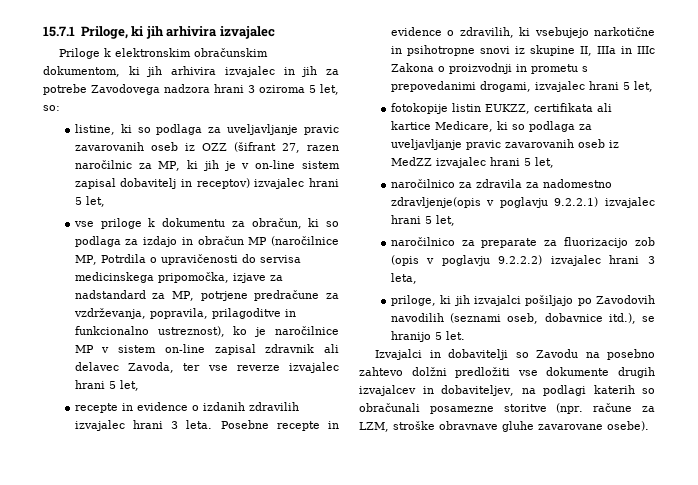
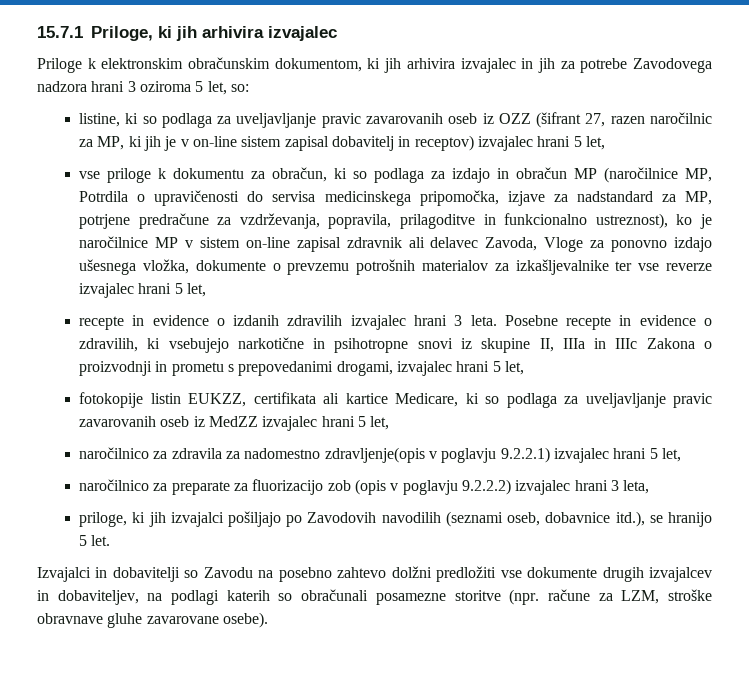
(175, 367) none -> [544,237,712,252] [79,259,609,275] Vloge za ponovno izdajo ušesnega vložka, dokumente o prevzemu potrošnih materialov za izkašljevalnike

